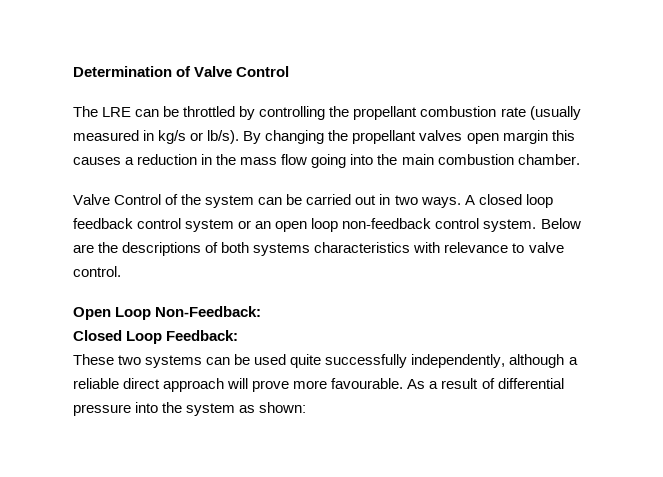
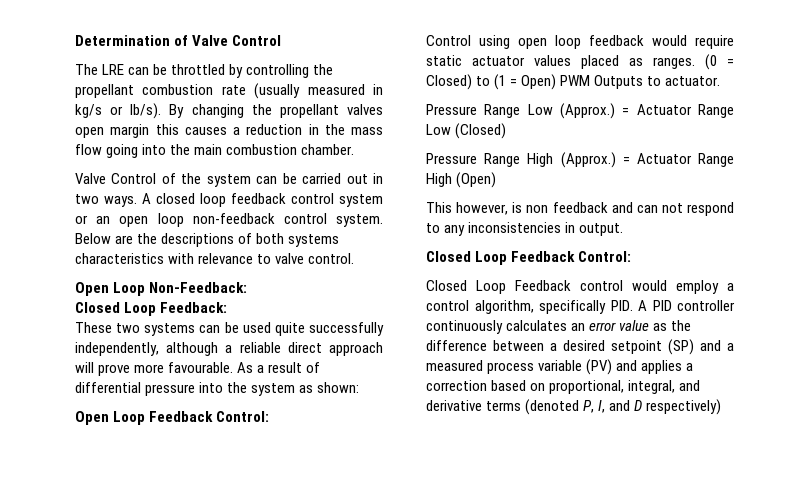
(307, 407) none -> [75,411,270,425] [426,35,734,49] [426,54,734,70] [426,74,721,90] [426,103,734,119] [426,123,507,139] [426,152,734,168] [426,172,497,188] [426,202,734,216] [426,222,624,236] [426,251,632,265] [426,280,734,294] [426,300,735,314] [426,320,692,334] [426,339,734,355] [426,359,694,375] [426,380,701,394] [426,399,722,415] // Open Loop Feedback Control: // Control using open loop feedback would require static actuator values placed as ranges. (0 = Closed) to (1 = Open) PWM Outputs to actuator. // Pressure Range Low (Approx.) = Actuator Range Low (Closed) // Pressure Range High (Approx.) = Actuator Range High (Open) // This however, is non feedback and can not respond to any inconsistencies in output. // Closed Loop Feedback Control: // Closed Loop Feedback control would employ a control algorithm, specifically PID. A PID controller continuously calculates an error value as the difference between a desired setpoint (SP) and a measured process variable (PV) and applies a correction based on proportional, integral, and derivative terms (denoted P, I, and D respectively)

